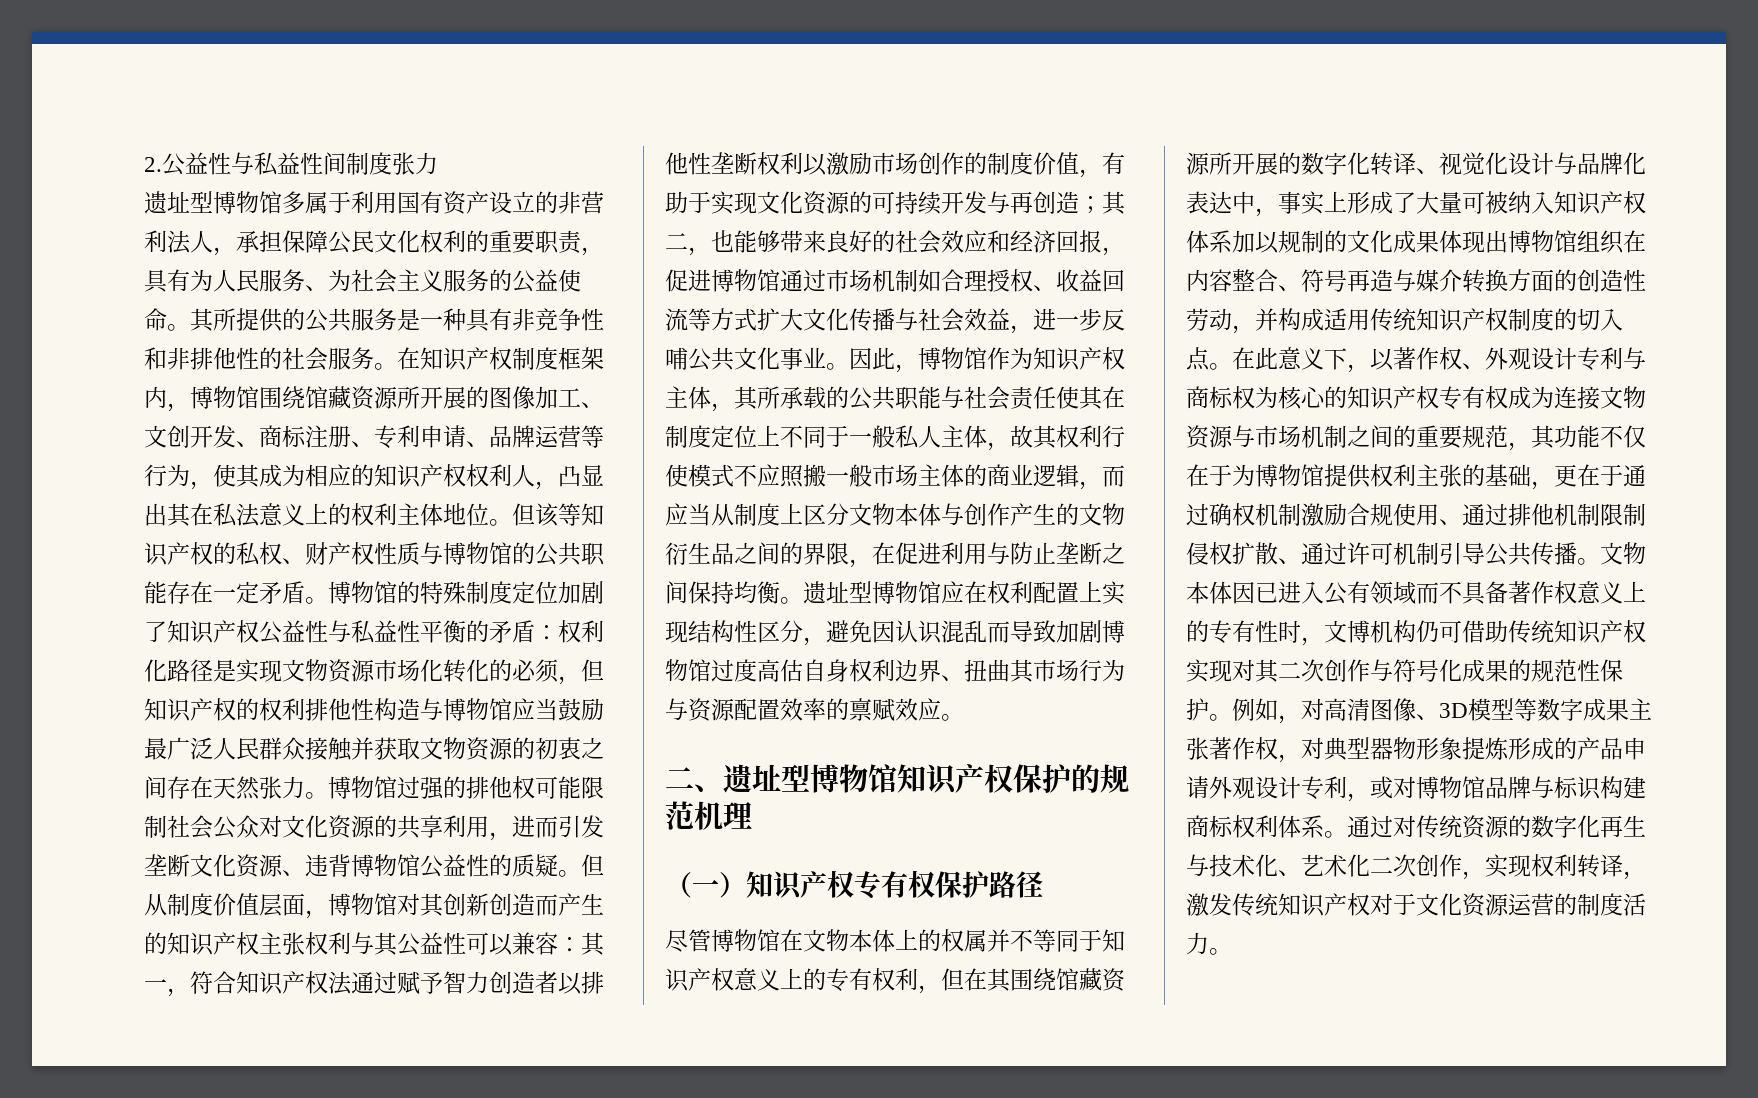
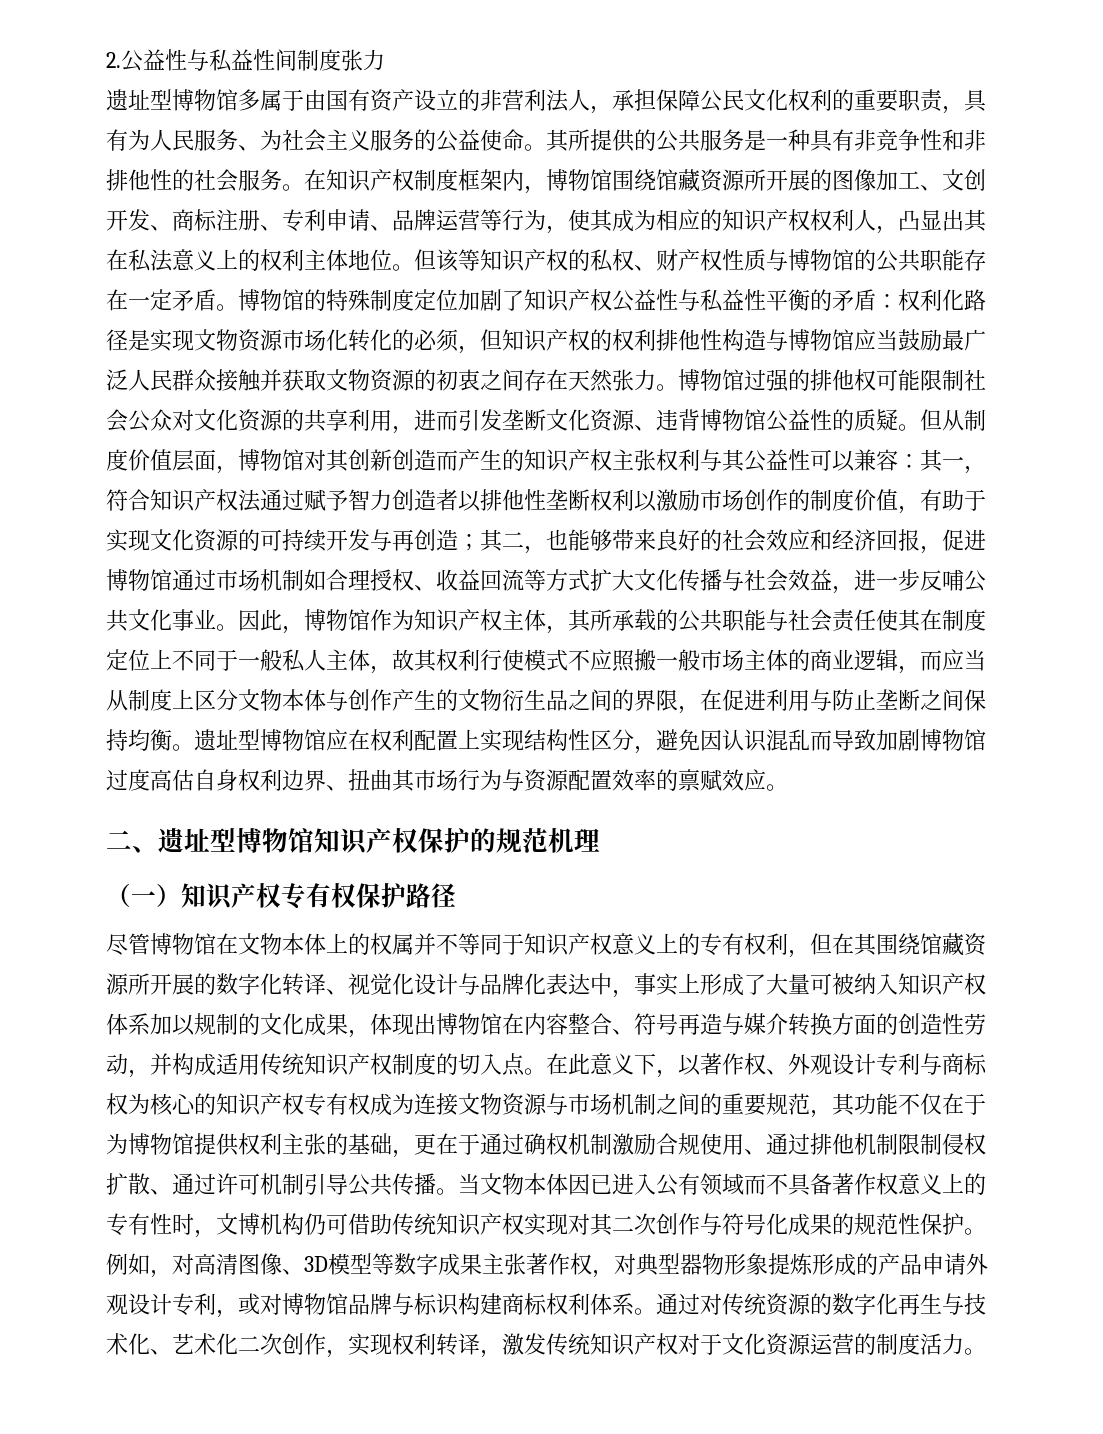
[351,191,397,214] 利用 -> [304,89,326,111] 由
(1439, 242) none -> [348,1030,370,1038] ，
[1577,230,1624,254] 组织 -> (502, 1024) none
(1600, 561) none -> [458,1173,480,1195] 当

